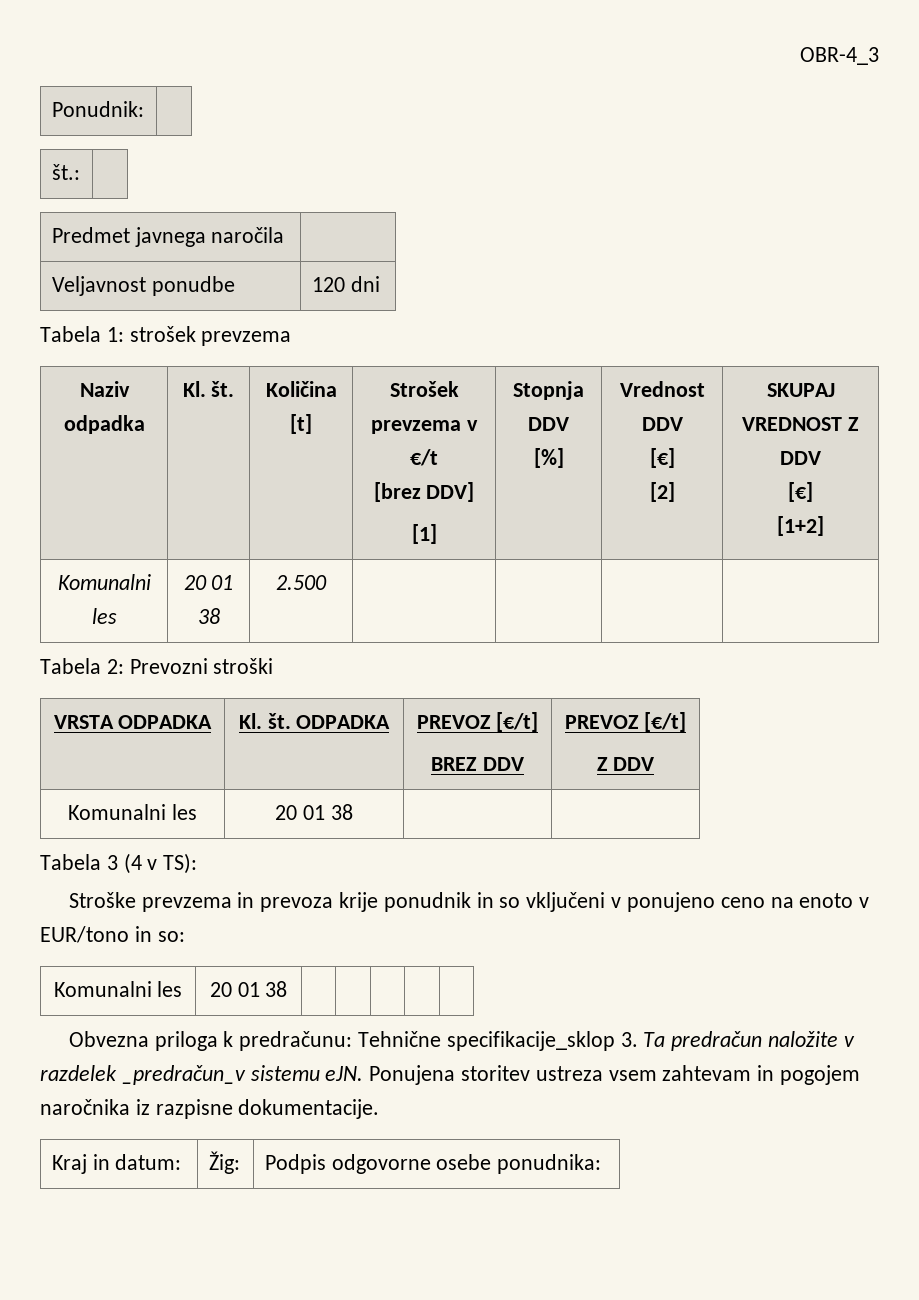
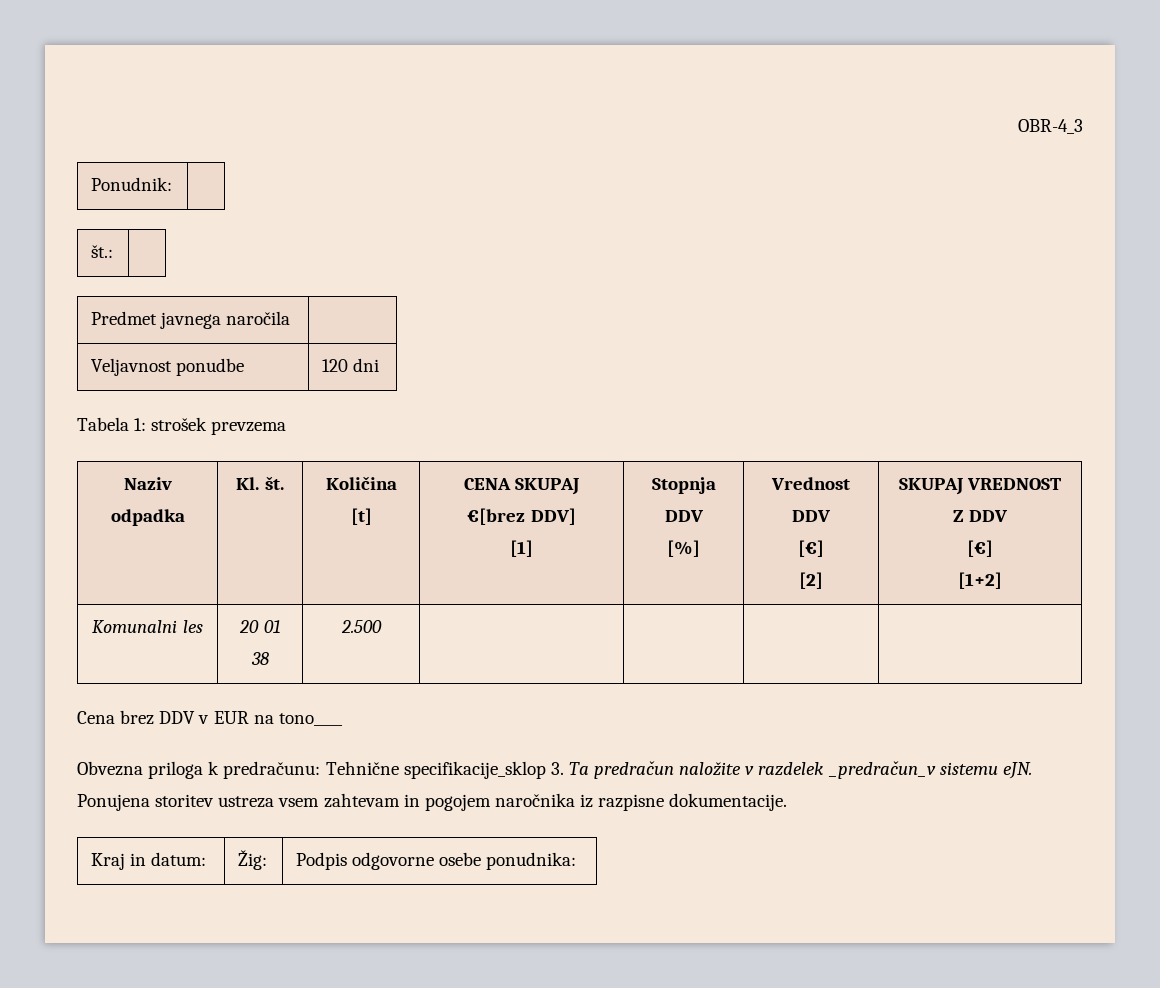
[389,381,459,397] [371,420,478,434] [410,449,438,466] [373,482,421,502] Strošek prevzema v €/t // [brez -> [463,478,581,495] [467,508,526,525] CENA SKUPAJ €[brez
[40,658,274,674] [53,715,213,729] [238,713,391,729] [416,712,539,732] [431,757,524,771] [564,712,687,732] [596,757,655,771] [68,804,197,820] [275,804,353,820] [40,853,198,874] [68,892,870,912] [40,926,185,943] [53,981,183,997] [209,981,288,997] Tabela 2: Prevozni stroški // VRSTA ODPADKA | Kl. št. ODPADKA | PREVOZ [€/t] // BREZ DDV | PREVOZ [€/t] // Z DDV // Komunalni les | 20 01 38 | | // Tabela 3 (4 v TS): // Stroške prevzema in prevoza krije ponudnik in so vključeni v ponujeno ceno na enoto v EUR/tono in so: // Komunalni les | 20 01 38 | | | | | -> [77,710,343,726] Cena brez DDV v EUR na tono____

